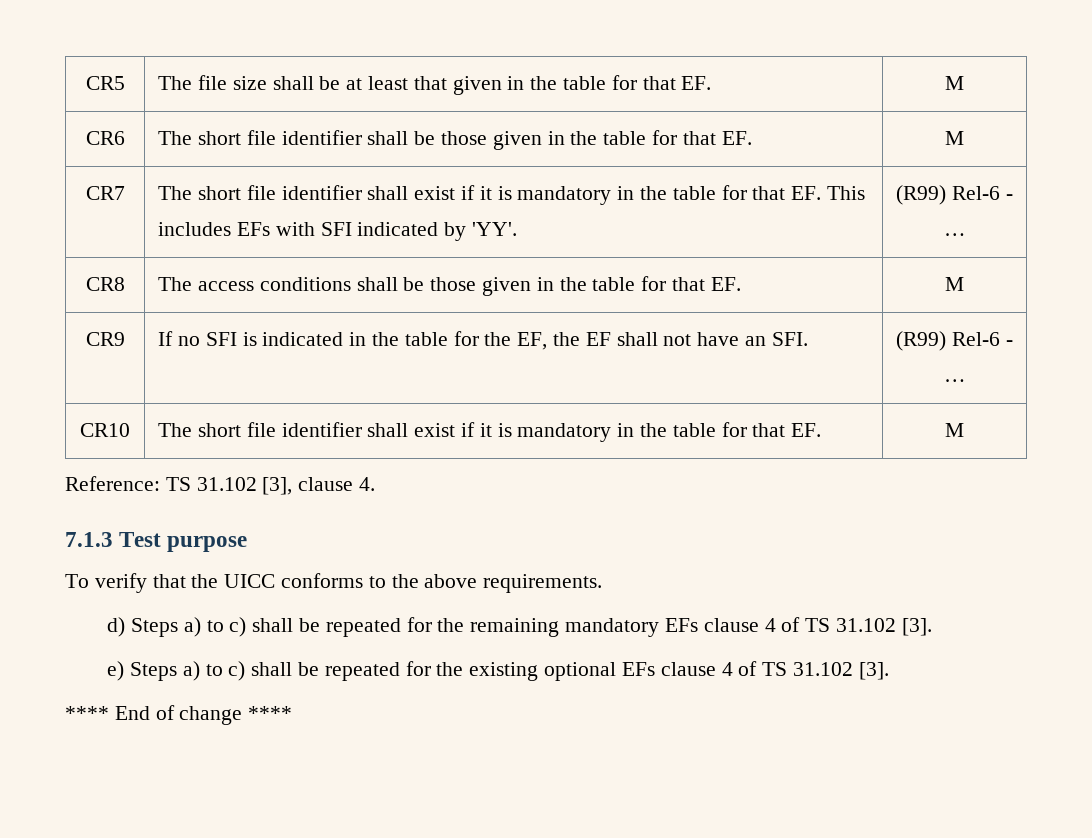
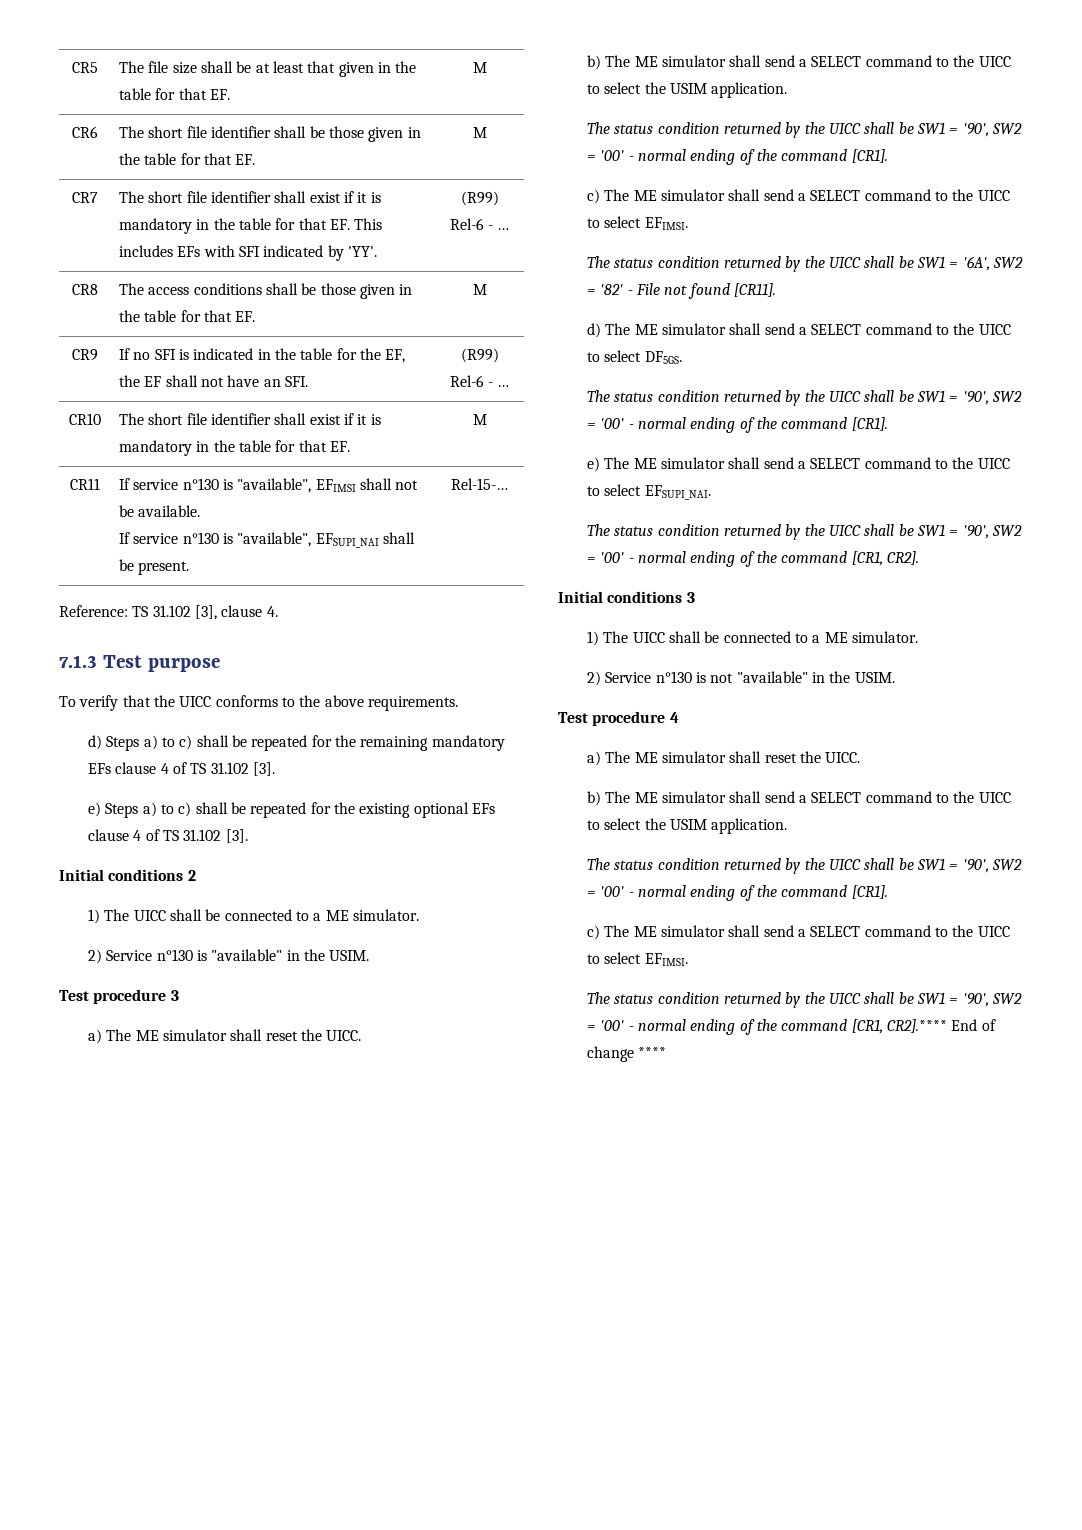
(964, 430) none -> [70,478,100,490] [119,478,419,493] [119,505,201,517] [119,532,415,548] [119,559,190,575] [451,478,508,490] // CR11 | If service n°130 is "available", EFIMSI shall not be available. // If service n°130 is "available", EFSUPI_NAI shall be present. | Rel-15-…
[65,706,109,720] **** -> [59,869,196,881] [88,909,419,924] [88,949,370,964] [59,989,179,1004] [88,1029,362,1044] [587,55,1011,70] [587,82,788,98] [587,122,1022,138] [587,149,888,165] [587,189,1010,204] [587,216,688,230] [587,256,1023,272] [587,283,777,299] [587,323,1011,338] [587,350,682,364] [587,390,1022,406] [587,417,888,433] [587,457,1010,472] [587,484,711,500] [587,524,1022,540] [587,551,919,567] [558,591,695,603] [587,631,918,646] [587,671,895,686] [558,711,679,726] [587,751,861,766] [587,791,1011,806] [587,818,788,834] [587,858,1022,874] [587,885,888,901] [587,925,1010,940] [587,952,688,966] [587,992,1022,1008] [587,1019,947,1035] Initial conditions 2 // 1) The UICC shall be connected to a ME simulator. // 2) Service n°130 is "available" in the USIM. // Test procedure 3 // a) The ME simulator shall reset the UICC. // b) The ME simulator shall send a SELECT command to the UICC to select the USIM application. // The status condition returned by the UICC shall be SW1 = '90', SW2 = '00' - normal ending of the command [CR1]. // c) The ME simulator shall send a SELECT command to the UICC to select EFIMSI. // The status condition returned by the UICC shall be SW1 = '6A', SW2 = '82' - File not found [CR11]. // d) The ME simulator shall send a SELECT command to the UICC to select DF5GS. // The status condition returned by the UICC shall be SW1 = '90', SW2 = '00' - normal ending of the command [CR1]. // e) The ME simulator shall send a SELECT command to the UICC to select EFSUPI_NAI. // The status condition returned by the UICC shall be SW1 = '90', SW2 = '00' - normal ending of the command [CR1, CR2]. // Initial conditions 3 // 1) The UICC shall be connected to a ME simulator. // 2) Service n°130 is not "available" in the USIM. // Test procedure 4 // a) The ME simulator shall reset the UICC. // b) The ME simulator shall send a SELECT command to the UICC to select the USIM application. // The status condition returned by the UICC shall be SW1 = '90', SW2 = '00' - normal ending of the command [CR1]. // c) The ME simulator shall send a SELECT command to the UICC to select EFIMSI. // The status condition returned by the UICC shall be SW1 = '90', SW2 = '00' - normal ending of the command [CR1, CR2].****

